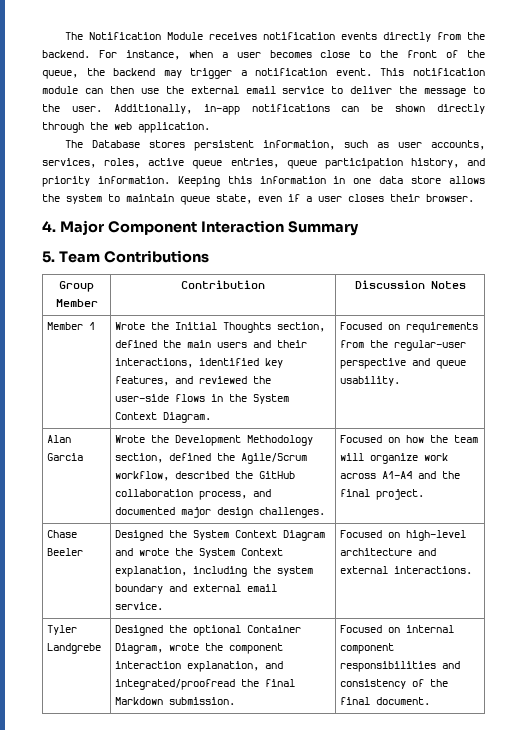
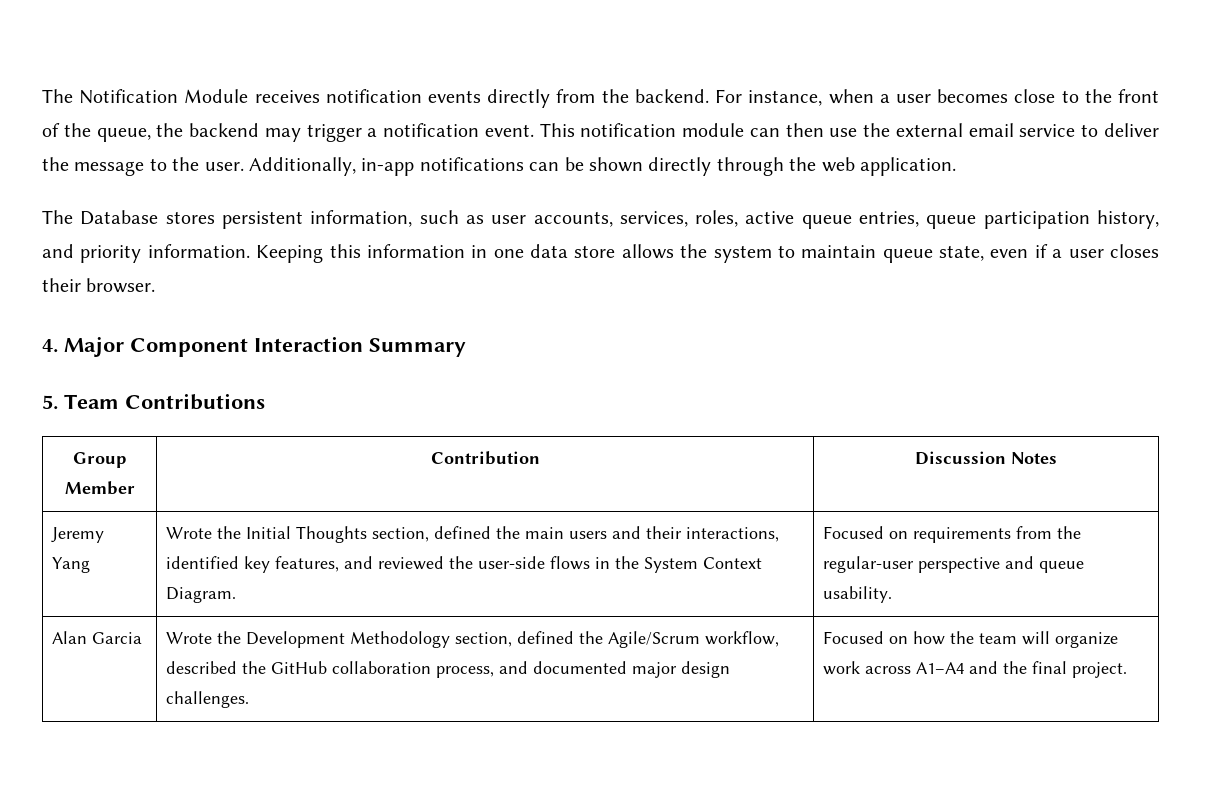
[47,322,96,330] Member 1 -> [51,527,105,543] [52,557,91,573] Jeremy Yang
[47,530,78,538] [47,548,84,556] [115,530,326,541] [115,548,284,558] [115,566,314,577] [115,584,278,594] [115,602,164,610] [340,530,467,541] [340,548,437,556] [340,566,473,574] [47,625,78,635] [47,643,102,654] [115,625,302,636] [115,643,284,654] [115,661,284,672] [115,679,296,690] [115,697,236,705] [340,625,455,633] [340,643,395,654] [340,661,461,672] [340,679,449,689] [340,697,431,705] // Chase Beeler | Designed the System Context Diagram and wrote the System Context explanation, including the system boundary and external email service. | Focused on high-level architecture and external interactions. // Tyler Landgrebe | Designed the optional Container Diagram, wrote the component interaction explanation, and integrated/proofread the final Markdown submission. | Focused on internal component responsibilities and consistency of the final document. -> (1128, 670) none

